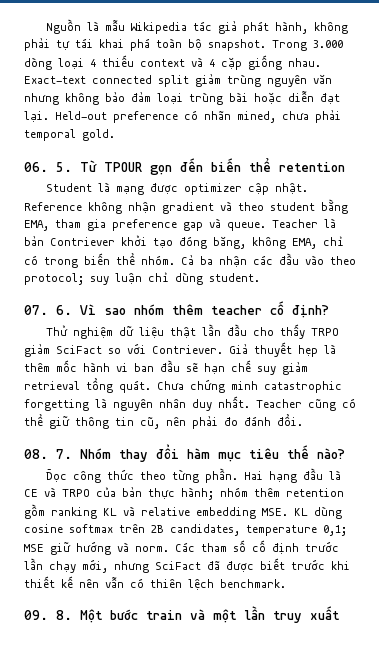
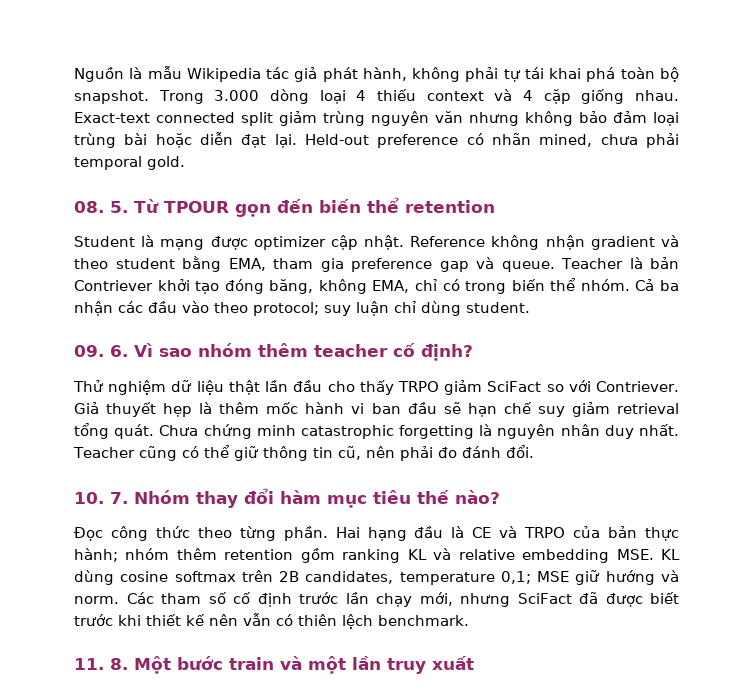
[24,162,48,172] 06. -> [74,201,104,213] 08.
[24,305,48,315] 07. -> [74,345,104,357] 09.
[24,449,48,459] 08. -> [74,492,104,504] 10.
[24,610,48,620] 09. -> [74,658,104,670] 11.

